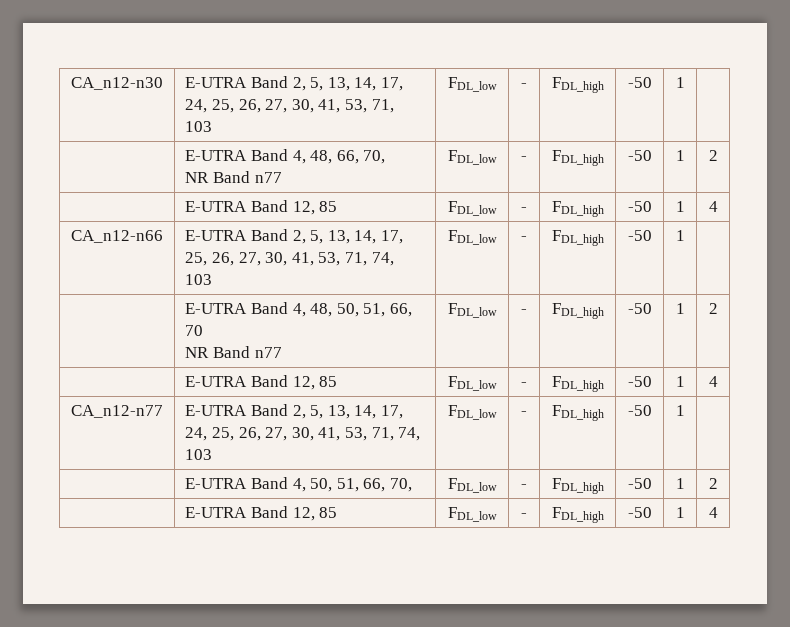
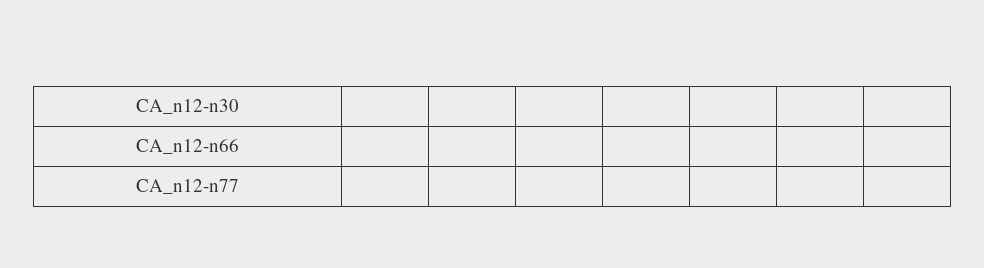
[185,76,403,91] [185,99,394,113] [185,121,213,132] [447,77,497,92] [521,83,527,88] [551,77,604,93] [627,77,652,88] [675,77,685,88] [185,149,386,164] [185,171,282,183] [447,150,497,165] [521,156,527,161] [551,150,604,166] [627,150,652,161] [675,150,685,161] [708,150,718,161] [185,200,338,215] [447,201,497,216] [521,207,527,212] [551,201,604,217] [627,201,652,212] [675,201,685,212] [708,201,718,212] [71,230,163,243] [185,229,403,244] [185,252,394,266] [185,274,213,285] [447,230,497,245] [521,236,527,241] [551,230,604,246] [627,230,652,241] [675,230,685,241] [185,302,412,317] [185,325,204,336] [185,346,282,358] [447,303,497,318] [521,309,527,314] [551,303,604,319] [627,303,652,314] [675,303,685,314] [708,303,718,314] [185,375,338,390] [447,376,497,391] [521,382,527,387] [551,376,604,392] [627,376,652,387] [675,376,685,387] [708,376,718,387] [71,405,163,418] [185,404,403,419] [185,427,421,441] [185,449,213,460] [447,405,497,420] [521,411,527,416] [551,405,604,421] [627,405,652,416] [675,405,685,416] [185,477,412,492] [447,478,497,493] [521,484,527,489] [551,478,604,494] [627,478,652,489] [675,478,685,489] [708,478,718,489] [185,506,338,521] [447,507,497,522] [521,513,527,518] [551,507,604,523] [627,507,652,518] [675,507,685,518] [708,507,718,518] E-UTRA Band 2, 5, 13, 14, 17, 24, 25, 26, 27, 30, 41, 53, 71, 103 | FDL_low | - | FDL_high | -50 | 1 | // | E-UTRA Band 4, 48, 66, 70, // NR Band n77 | FDL_low | - | FDL_high | -50 | 1 | 2 // | E-UTRA Band 12, 85 | FDL_low | - | FDL_high | -50 | 1 | 4 // CA_n12-n66 | E-UTRA Band 2, 5, 13, 14, 17, 25, 26, 27, 30, 41, 53, 71, 74, 103 | FDL_low | - | FDL_high | -50 | 1 | // | E-UTRA Band 4, 48, 50, 51, 66, 70 // NR Band n77 | FDL_low | - | FDL_high | -50 | 1 | 2 // | E-UTRA Band 12, 85 | FDL_low | - | FDL_high | -50 | 1 | 4 // CA_n12-n77 | E-UTRA Band 2, 5, 13, 14, 17, 24, 25, 26, 27, 30, 41, 53, 71, 74, 103 | FDL_low | - | FDL_high | -50 | 1 | // | E-UTRA Band 4, 50, 51, 66, 70, | FDL_low | - | FDL_high | -50 | 1 | 2 // | E-UTRA Band 12, 85 | FDL_low | - | FDL_high | -50 | 1 | 4 -> [136,139,239,154] [136,179,239,194] | | | | | | // CA_n12-n66 | | | | | | | // CA_n12-n77 | | | | | | |

